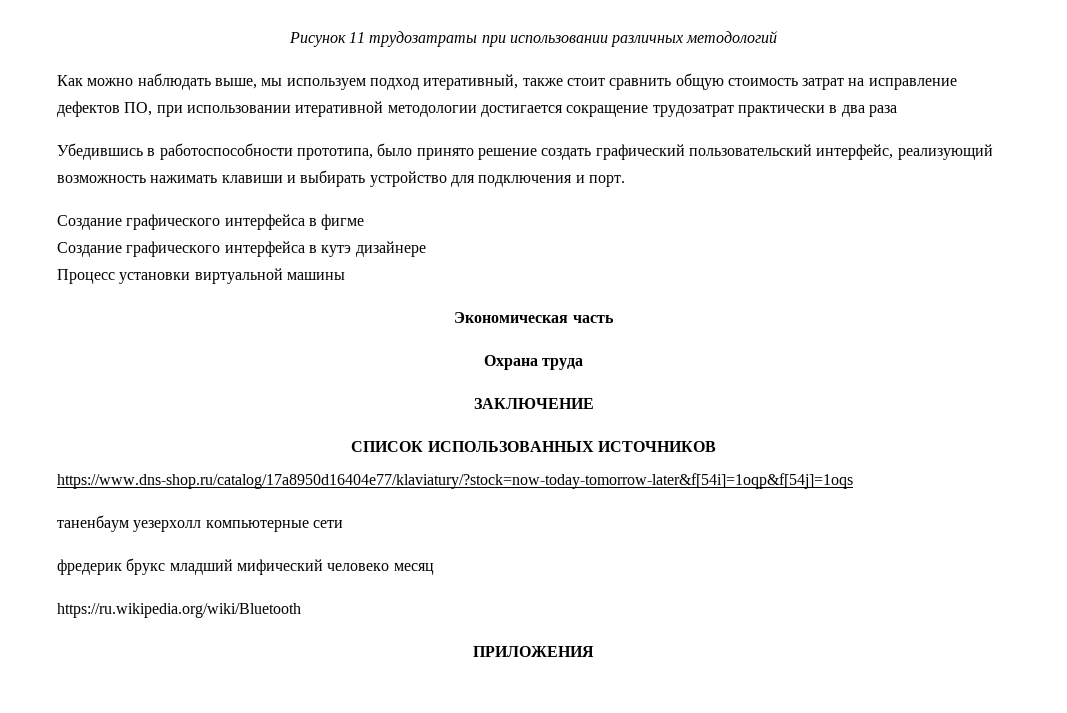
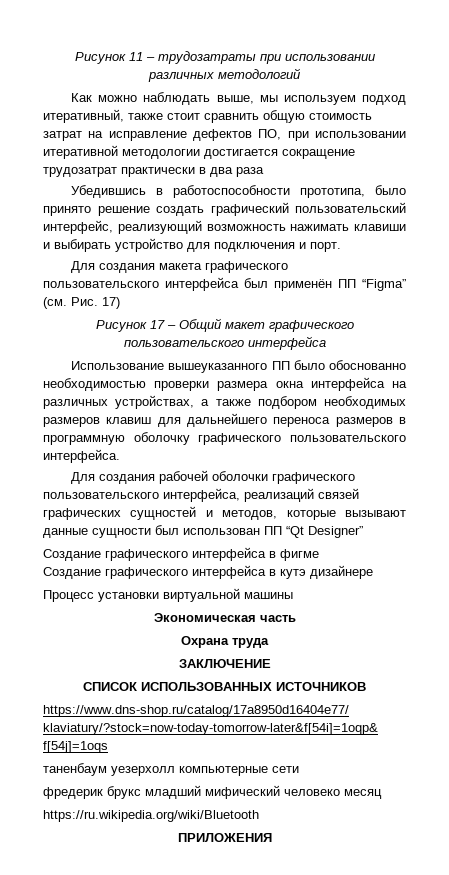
(365, 37) none -> [145,57,155,61] –
(625, 181) none -> [71,261,289,273] [43,277,406,291] [43,297,120,309] [95,318,354,332] [123,336,326,350] [71,360,406,373] [43,377,407,391] [43,395,406,409] [43,413,406,427] [43,432,406,445] [43,449,120,463] [71,470,356,484] [43,488,359,502] [43,506,406,520] [43,525,363,538] // Для создания макета графического пользовательского интерфейса был применён ПП “Figma” (см. Рис. 17) // Рисунок 17 – Общий макет графического пользовательского интерфейса // Использование вышеуказанного ПП было обоснованно необходимостью проверки размера окна интерфейса на различных устройствах, а также подбором необходимых размеров клавиш для дальнейшего переноса размеров в программную оболочку графического пользовательского интерфейса. // Для создания рабочей оболочки графического пользовательского интерфейса, реализаций связей графических сущностей и методов, которые вызывают данные сущности был использован ПП “Qt Designer”

